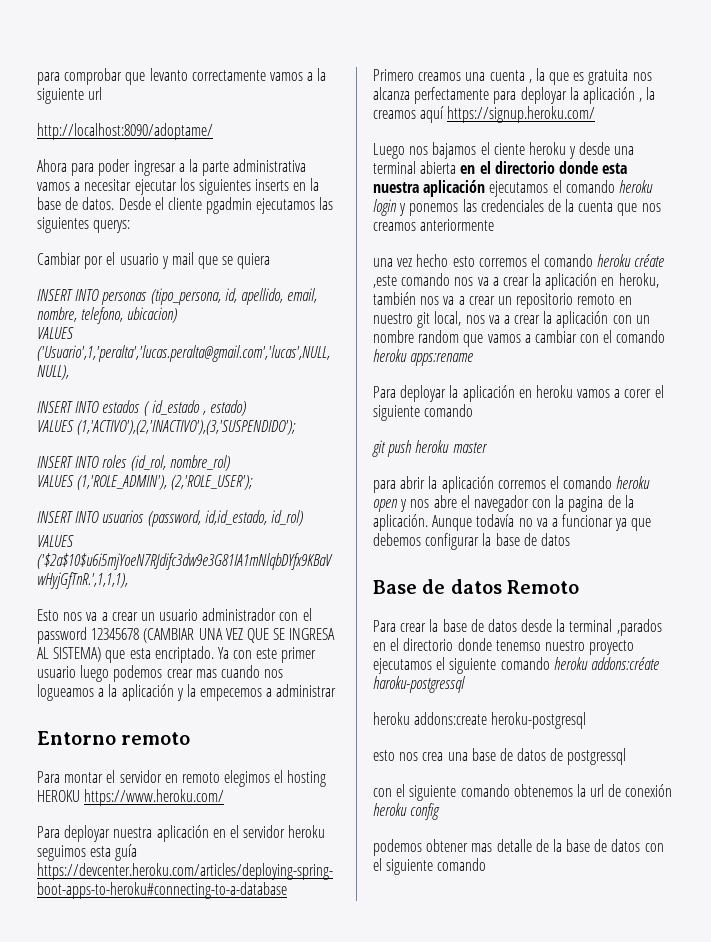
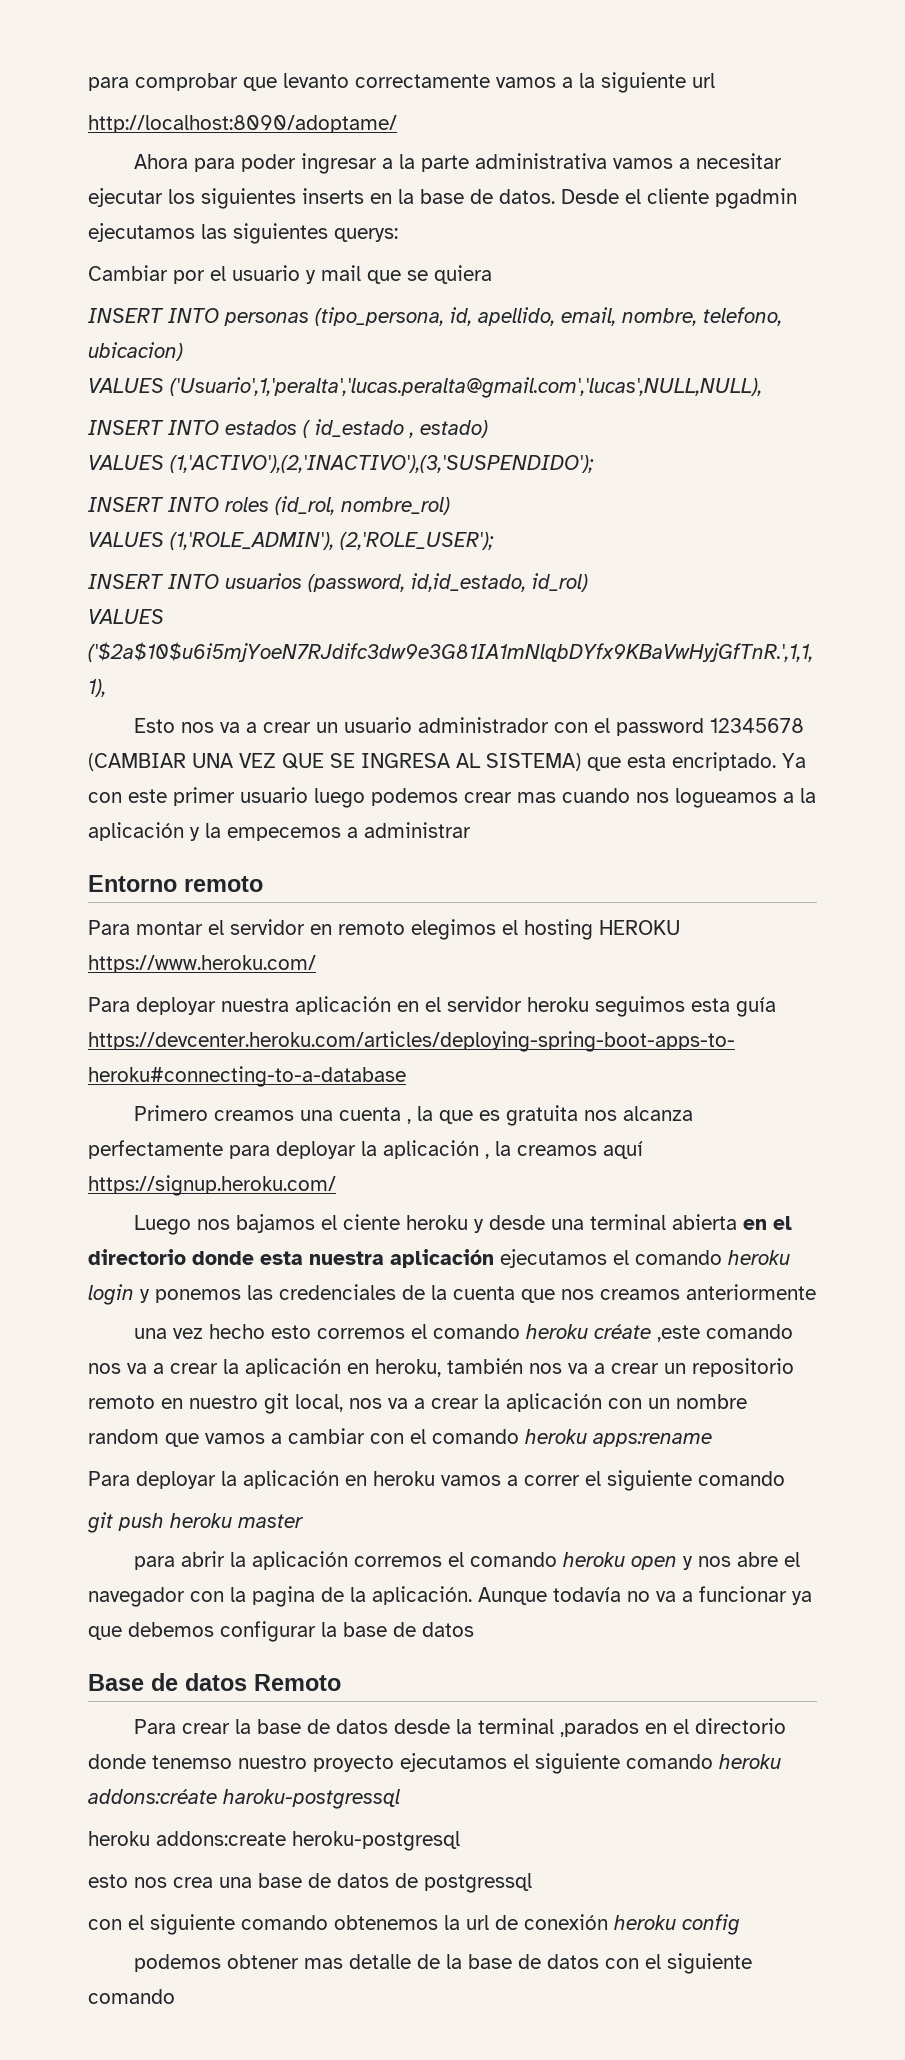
[624,389,652,398] corer -> [524,1475,580,1486] correr

